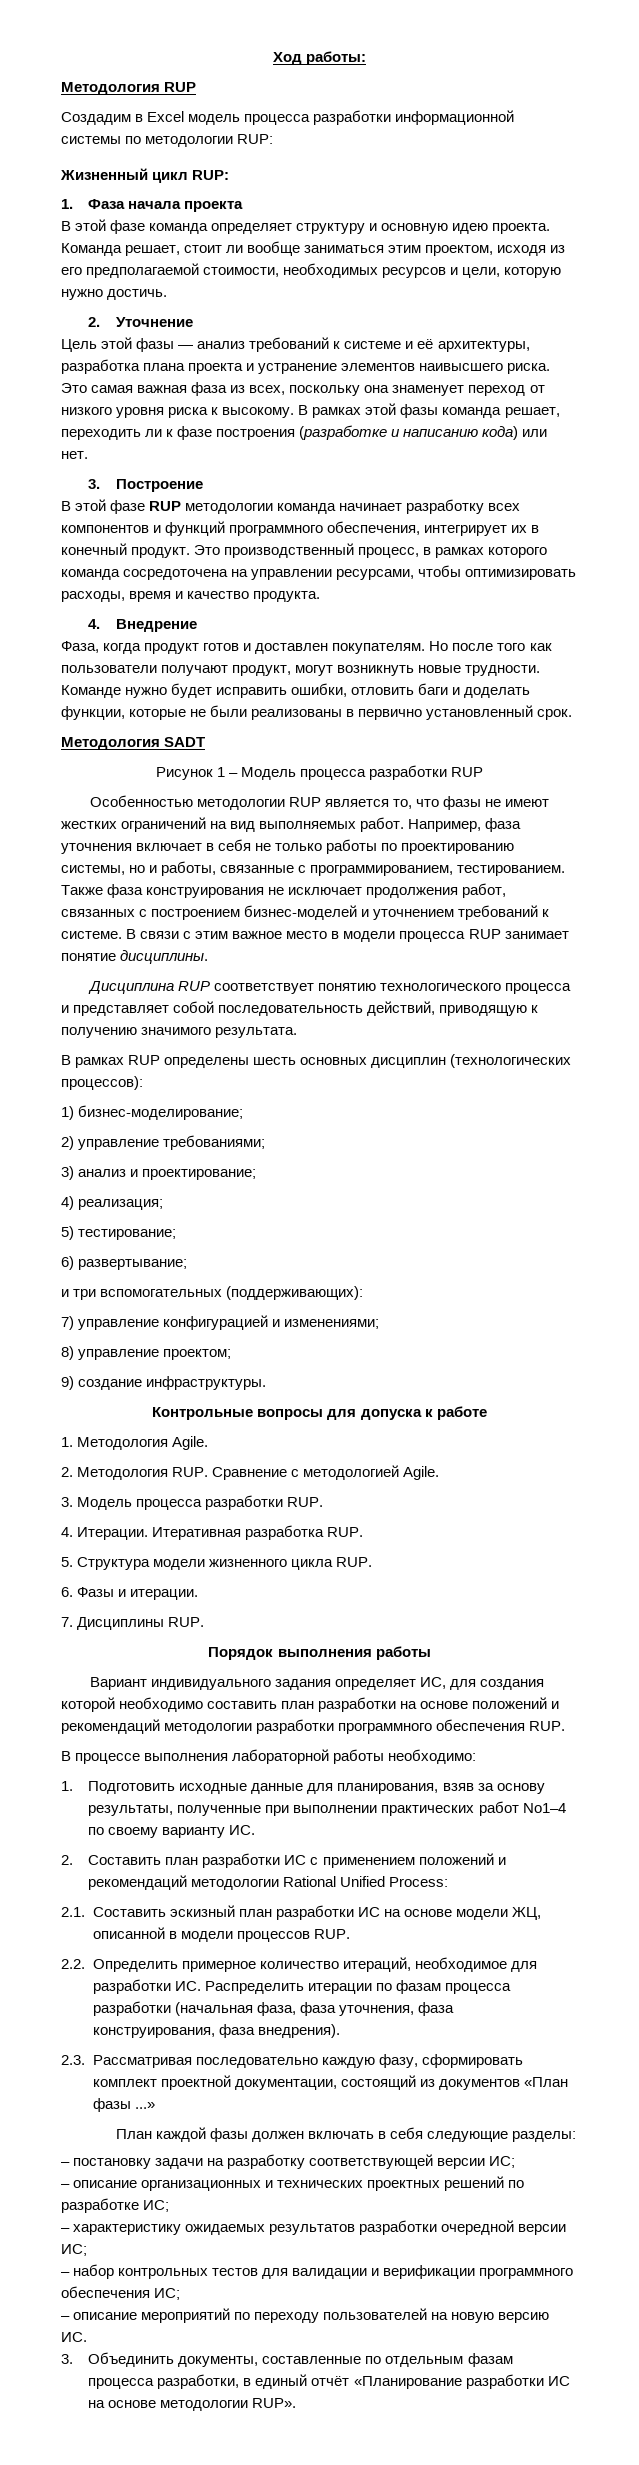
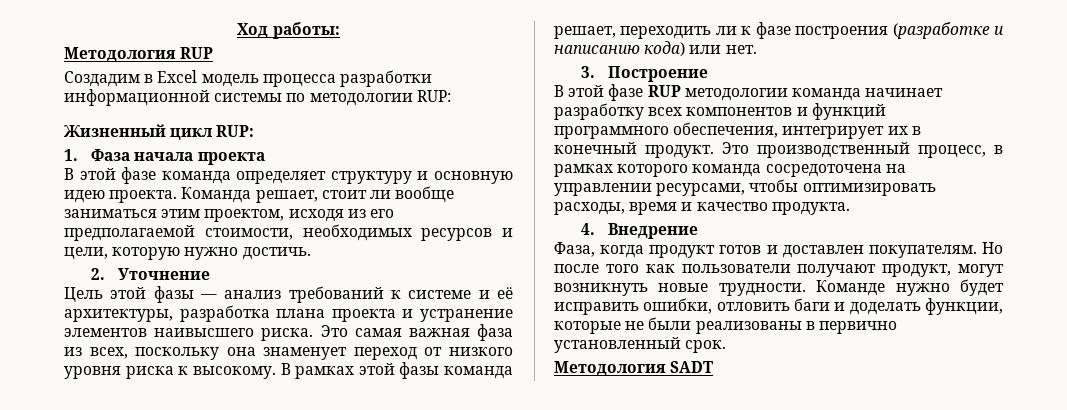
[155,765,484,780] [89,795,550,810] [61,817,522,832] [61,839,515,854] [61,861,566,876] [61,883,507,898] [61,905,550,920] [61,929,569,942] [61,950,209,964] [87,981,572,994] [61,1001,539,1016] [61,1027,298,1038] [61,1054,572,1068] [61,1076,143,1090] [61,1105,244,1120] [61,1135,266,1150] [61,1166,257,1180] [61,1196,164,1210] [61,1226,177,1240] [61,1256,188,1270] [61,1286,364,1300] [61,1315,380,1330] [61,1346,232,1360] [61,1376,267,1390] [152,1406,487,1420] [61,1436,209,1450] [61,1465,440,1480] [61,1495,324,1510] [61,1525,364,1540] [61,1557,373,1570] [61,1587,199,1600] [61,1617,205,1630] [208,1646,431,1660] [89,1677,545,1690] [61,1697,560,1712] [61,1719,566,1734] [61,1749,477,1764] [61,1781,545,1794] [88,1801,566,1816] [88,1825,256,1838] [61,1853,506,1868] [88,1875,449,1890] [61,1905,541,1920] [92,1927,350,1942] [61,1957,537,1972] [92,1979,511,1994] [92,2001,454,2016] [92,2024,340,2038] [61,2054,523,2068] [92,2075,568,2090] [92,2098,155,2112] [115,2127,576,2142] [61,2154,516,2169] [61,2176,525,2191] [61,2198,170,2213] [61,2220,567,2235] [61,2244,87,2256] [61,2264,574,2279] [61,2286,181,2300] [61,2308,550,2323] [61,2332,87,2342] [61,2352,513,2367] [88,2374,570,2389] [88,2398,297,2411] // Рисунок 1 – Модель процесса разработки RUP // Особенностью методологии RUP является то, что фазы не имеют жестких ограничений на вид выполняемых работ. Например, фаза уточнения включает в себя не только работы по проектированию системы, но и работы, связанные с программированием, тестированием. Также фаза конструирования не исключает продолжения работ, связанных с построением бизнес-моделей и уточнением требований к системе. В связи с этим важное место в модели процесса RUP занимает понятие дисциплины. // Дисциплина RUP соответствует понятию технологического процесса и представляет собой последовательность действий, приводящую к получению значимого результата. // В рамках RUP определены шесть основных дисциплин (технологических процессов): // 1) бизнес-моделирование; // 2) управление требованиями; // 3) анализ и проектирование; // 4) реализация; // 5) тестирование; // 6) развертывание; // и три вспомогательных (поддерживающих): // 7) управление конфигурацией и изменениями; // 8) управление проектом; // 9) создание инфраструктуры. // Контрольные вопросы для допуска к работе // 1. Методология Agile. // 2. Методология RUP. Сравнение с методологией Agile. // 3. Модель процесса разработки RUP. // 4. Итерации. Итеративная разработка RUP. // 5. Структура модели жизненного цикла RUP. // 6. Фазы и итерации. // 7. Дисциплины RUP. // Порядок выполнения работы // Вариант индивидуального задания определяет ИС, для создания которой необходимо составить план разработки на основе положений и рекомендаций методологии разработки программного обеспечения RUP. // В процессе выполнения лабораторной работы необходимо: // 1. Подготовить исходные данные для планирования, взяв за основу результаты, полученные при выполнении практических работ No1–4 по своему варианту ИС. // 2. Составить план разработки ИС с применением положений и рекомендаций методологии Rational Unified Process: // 2.1. Составить эскизный план разработки ИС на основе модели ЖЦ, описанной в модели процессов RUP. // 2.2. Определить примерное количество итераций, необходимое для разработки ИС. Распределить итерации по фазам процесса разработки (начальная фаза, фаза уточнения, фаза конструирования, фаза внедрения). // 2.3. Рассматривая последовательно каждую фазу, сформировать комплект проектной документации, состоящий из документов «План фазы ...» // План каждой фазы должен включать в себя следующие разделы: // – постановку задачи на разработку соответствующей версии ИС; // – описание организационных и технических проектных решений по разработке ИС; // – характеристику ожидаемых результатов разработки очередной версии ИС; // – набор контрольных тестов для валидации и верификации программного обеспечения ИС; // – описание мероприятий по переходу пользователей на новую версию ИС. // 3. Объединить документы, составленные по отдельным фазам процесса разработки, в единый отчёт «Планирование разработки ИС на основе методологии RUP». -> (714, 367) none

